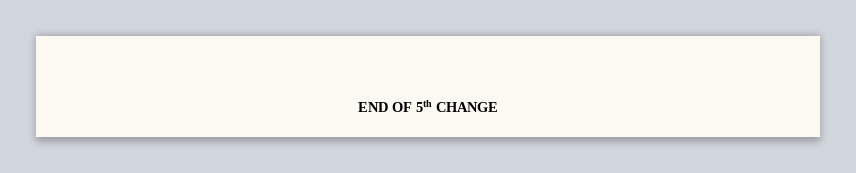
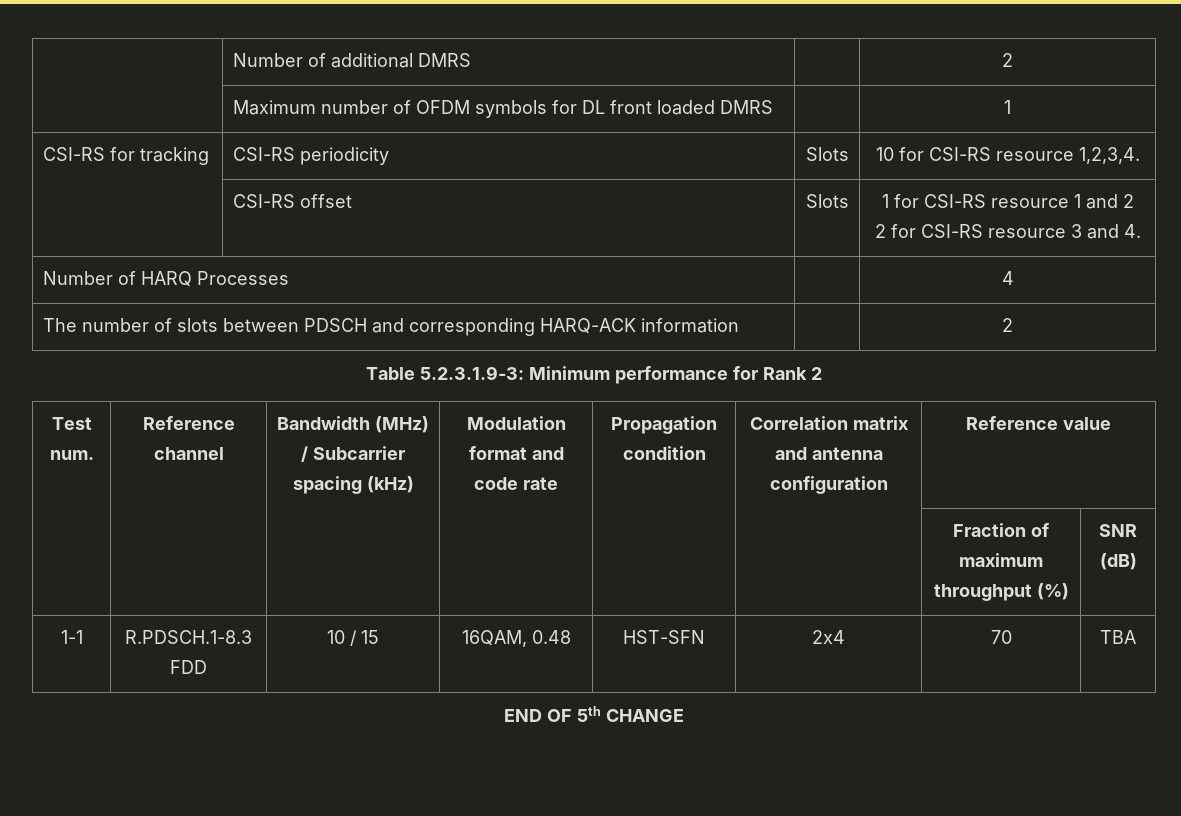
(358, 107) none -> [232,53,471,68] [1002,53,1013,67] [232,100,773,118] [1004,100,1011,114] [42,147,209,165] [232,147,389,165] [805,147,849,161] [875,147,1140,164] [232,194,352,208] [805,194,849,208] [881,194,1134,209] [874,224,1141,239] [42,271,289,287] [1001,271,1014,285] [42,318,739,336] [1002,318,1013,332] [366,366,822,384] [51,417,92,430] [49,450,94,460] [142,416,235,430] [153,447,224,460] [277,416,429,433] [300,446,405,462] [292,476,414,494] [466,416,566,430] [468,446,564,460] [473,477,558,490] [611,416,717,434] [622,446,706,460] [749,416,909,430] [774,447,883,460] [769,476,888,494] [966,416,1111,430] [953,523,1049,537] [959,553,1043,567] [933,583,1069,601] [1099,524,1137,537] [1099,553,1137,570] [60,630,83,644] [125,630,252,644] [170,660,207,674] [326,630,379,646] [461,630,571,647] [623,630,705,644] [812,630,845,644] [990,630,1012,644] [1100,630,1136,644] | Number of additional DMRS | | 2 // | Maximum number of OFDM symbols for DL front loaded DMRS | | 1 // CSI-RS for tracking | CSI-RS periodicity | Slots | 10 for CSI-RS resource 1,2,3,4. // | CSI-RS offset | Slots | 1 for CSI-RS resource 1 and 2 // 2 for CSI-RS resource 3 and 4. // Number of HARQ Processes | | 4 // The number of slots between PDSCH and corresponding HARQ-ACK information | | 2 // Table 5.2.3.1.9-3: Minimum performance for Rank 2 // Test num. | Reference channel | Bandwidth (MHz) / Subcarrier spacing (kHz) | Modulation format and code rate | Propagation condition | Correlation matrix and antenna configuration | Reference value // | | | | | | Fraction of maximum throughput (%) | SNR (dB) // 1-1 | R.PDSCH.1-8.3 FDD | 10 / 15 | 16QAM, 0.48 | HST-SFN | 2x4 | 70 | TBA //

